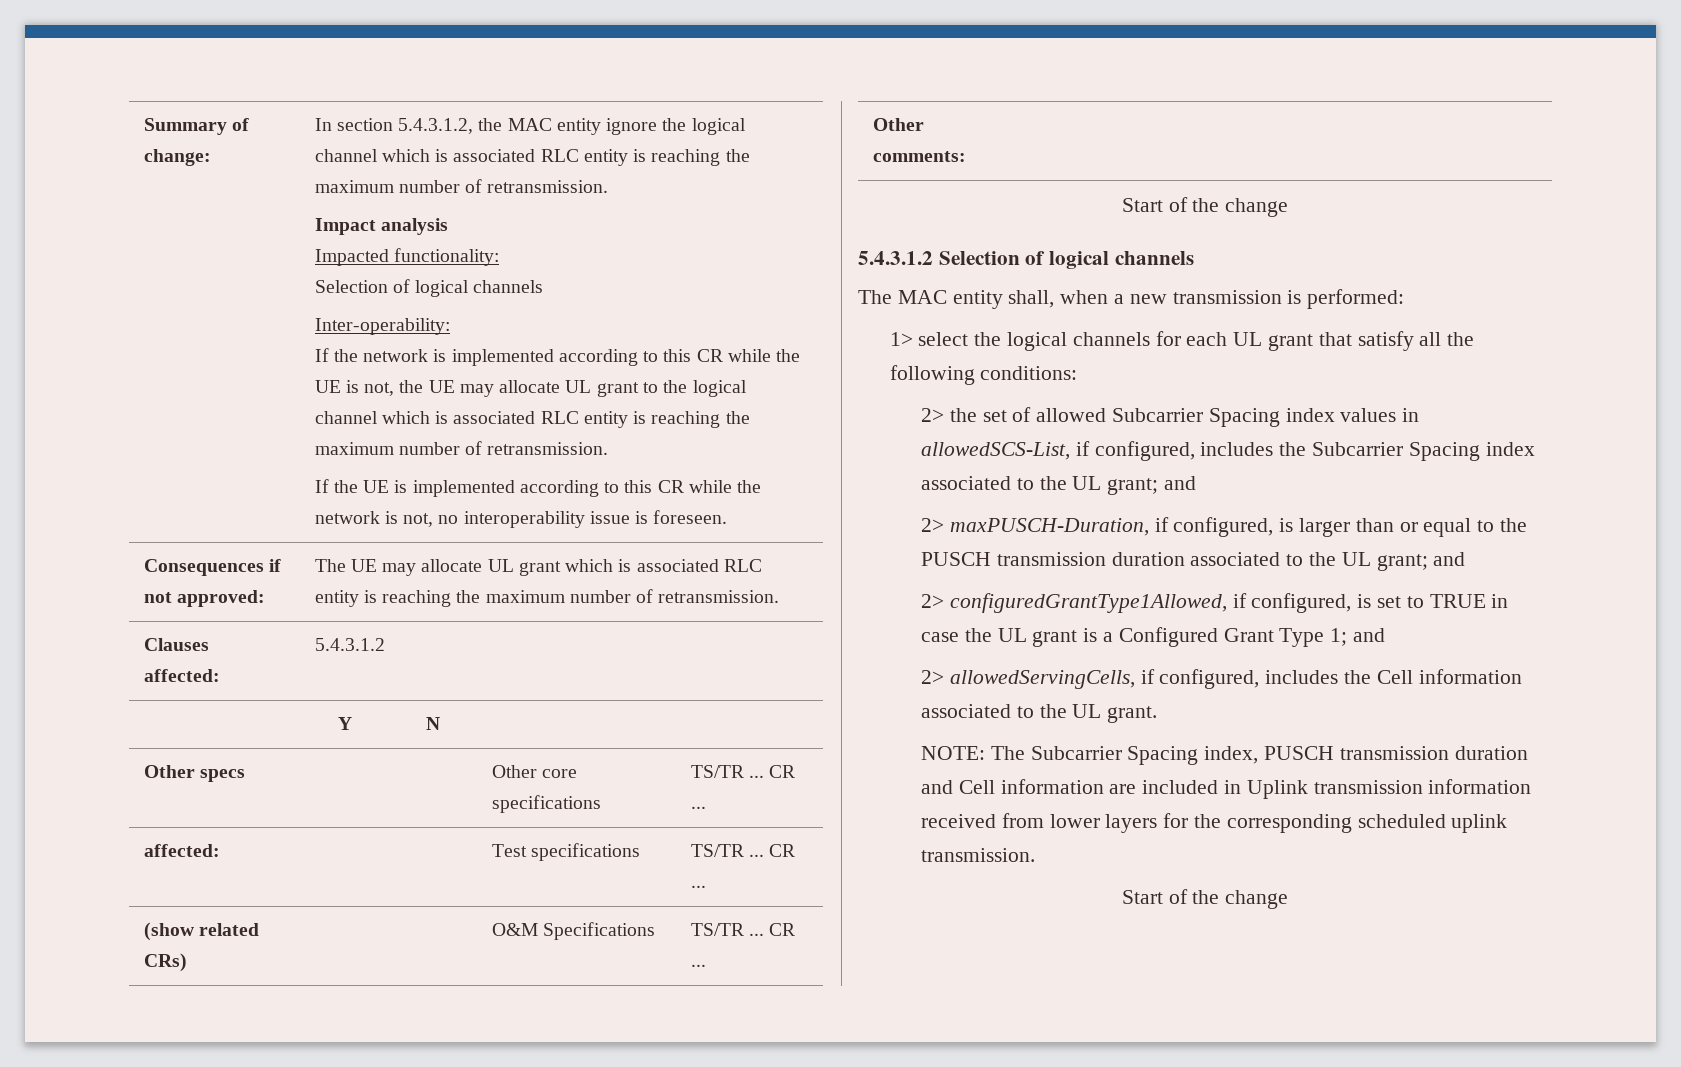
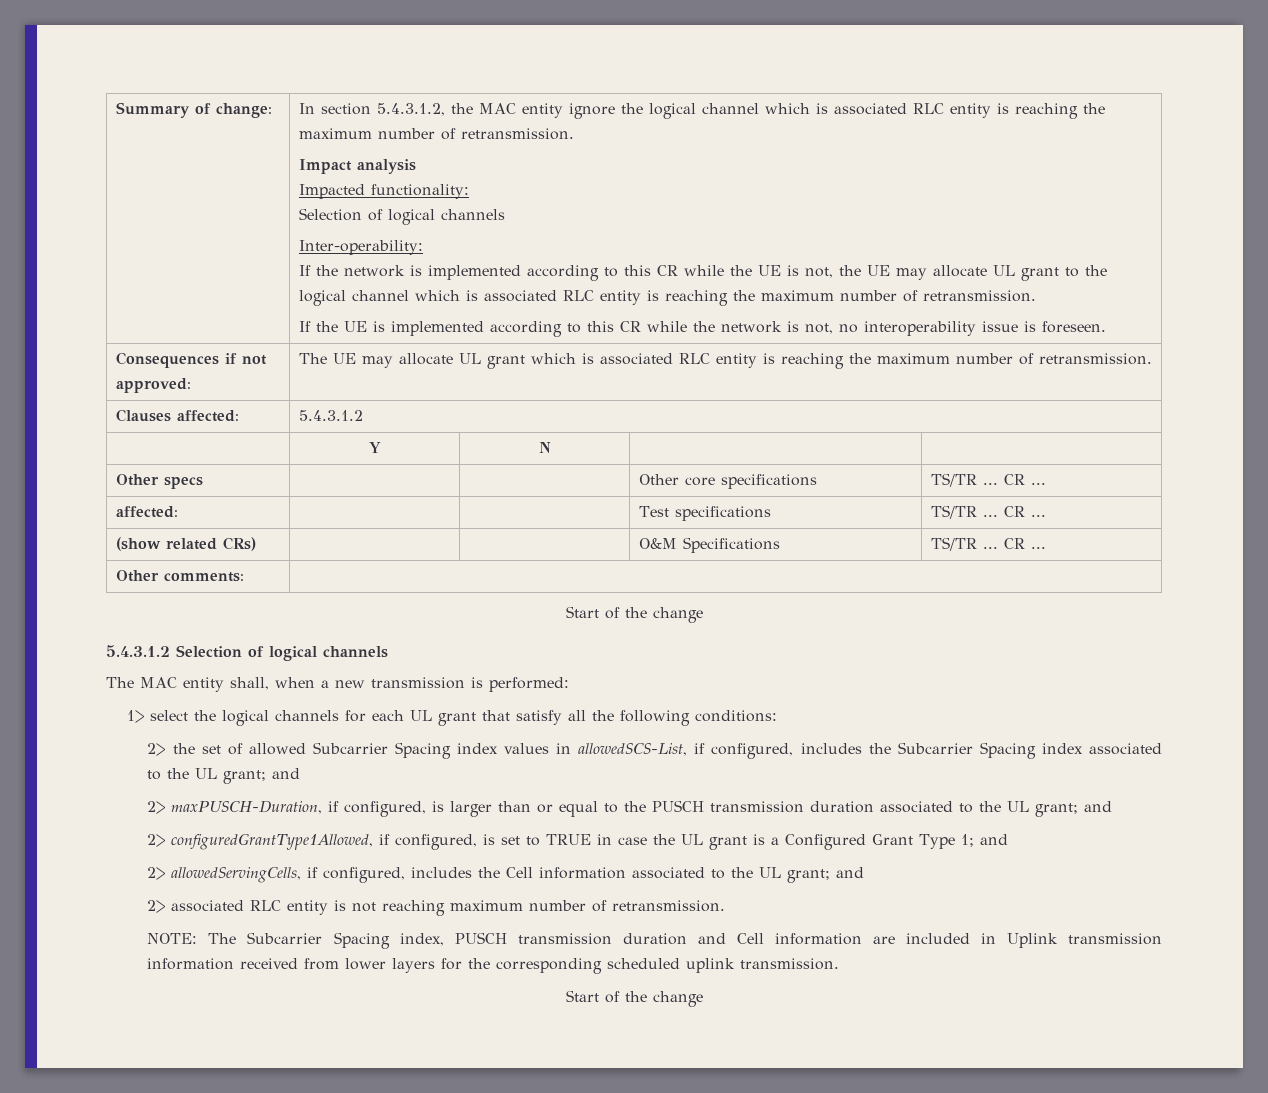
[1107,706,1158,723] grant. -> [787,867,865,883] [147,900,726,916] grant; and // 2> associated RLC entity is not reaching maximum number of retransmission.

